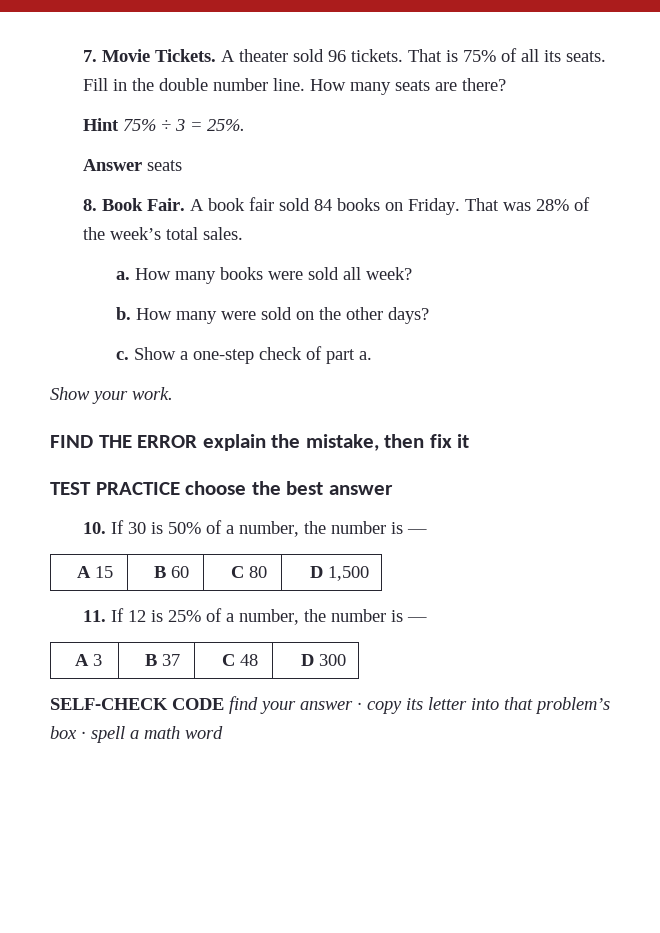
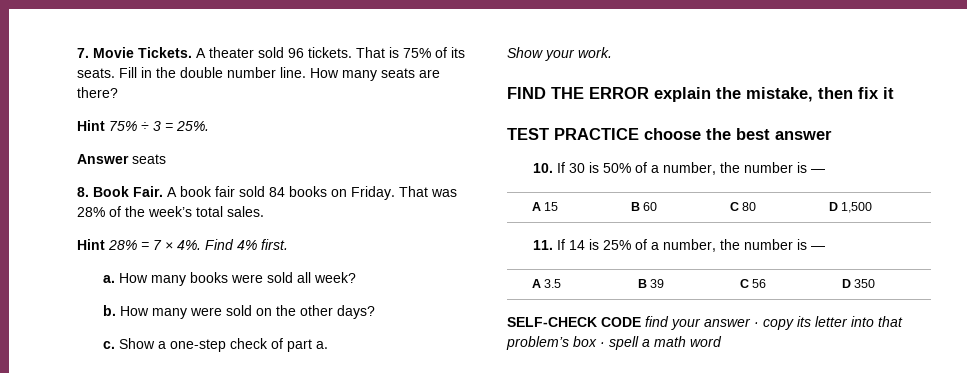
[520,49,539,62] all -> (448, 52) none
(243, 233) none -> [77,239,289,250] // Hint 28% = 7 × 4%. Find 4% first.
[127,610,146,622] 12 -> [569,240,586,250] 14
[92,654,102,666] [144,654,180,666] [221,654,258,666] [301,654,347,666] 3 | B 37 | C 48 | D 300 -> [543,279,561,288] [637,279,664,288] [739,279,766,288] [841,279,875,288] 3.5 | B 39 | C 56 | D 350

